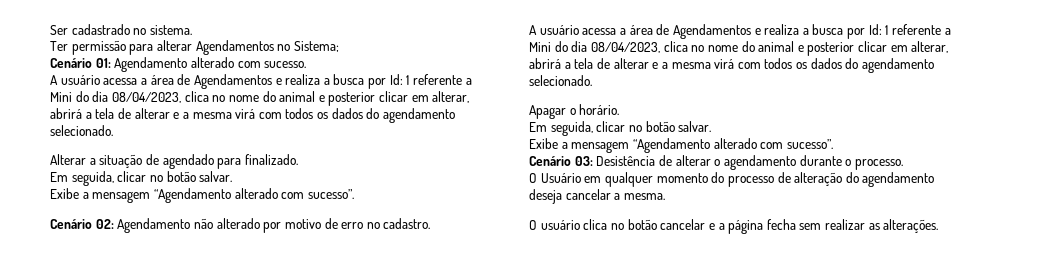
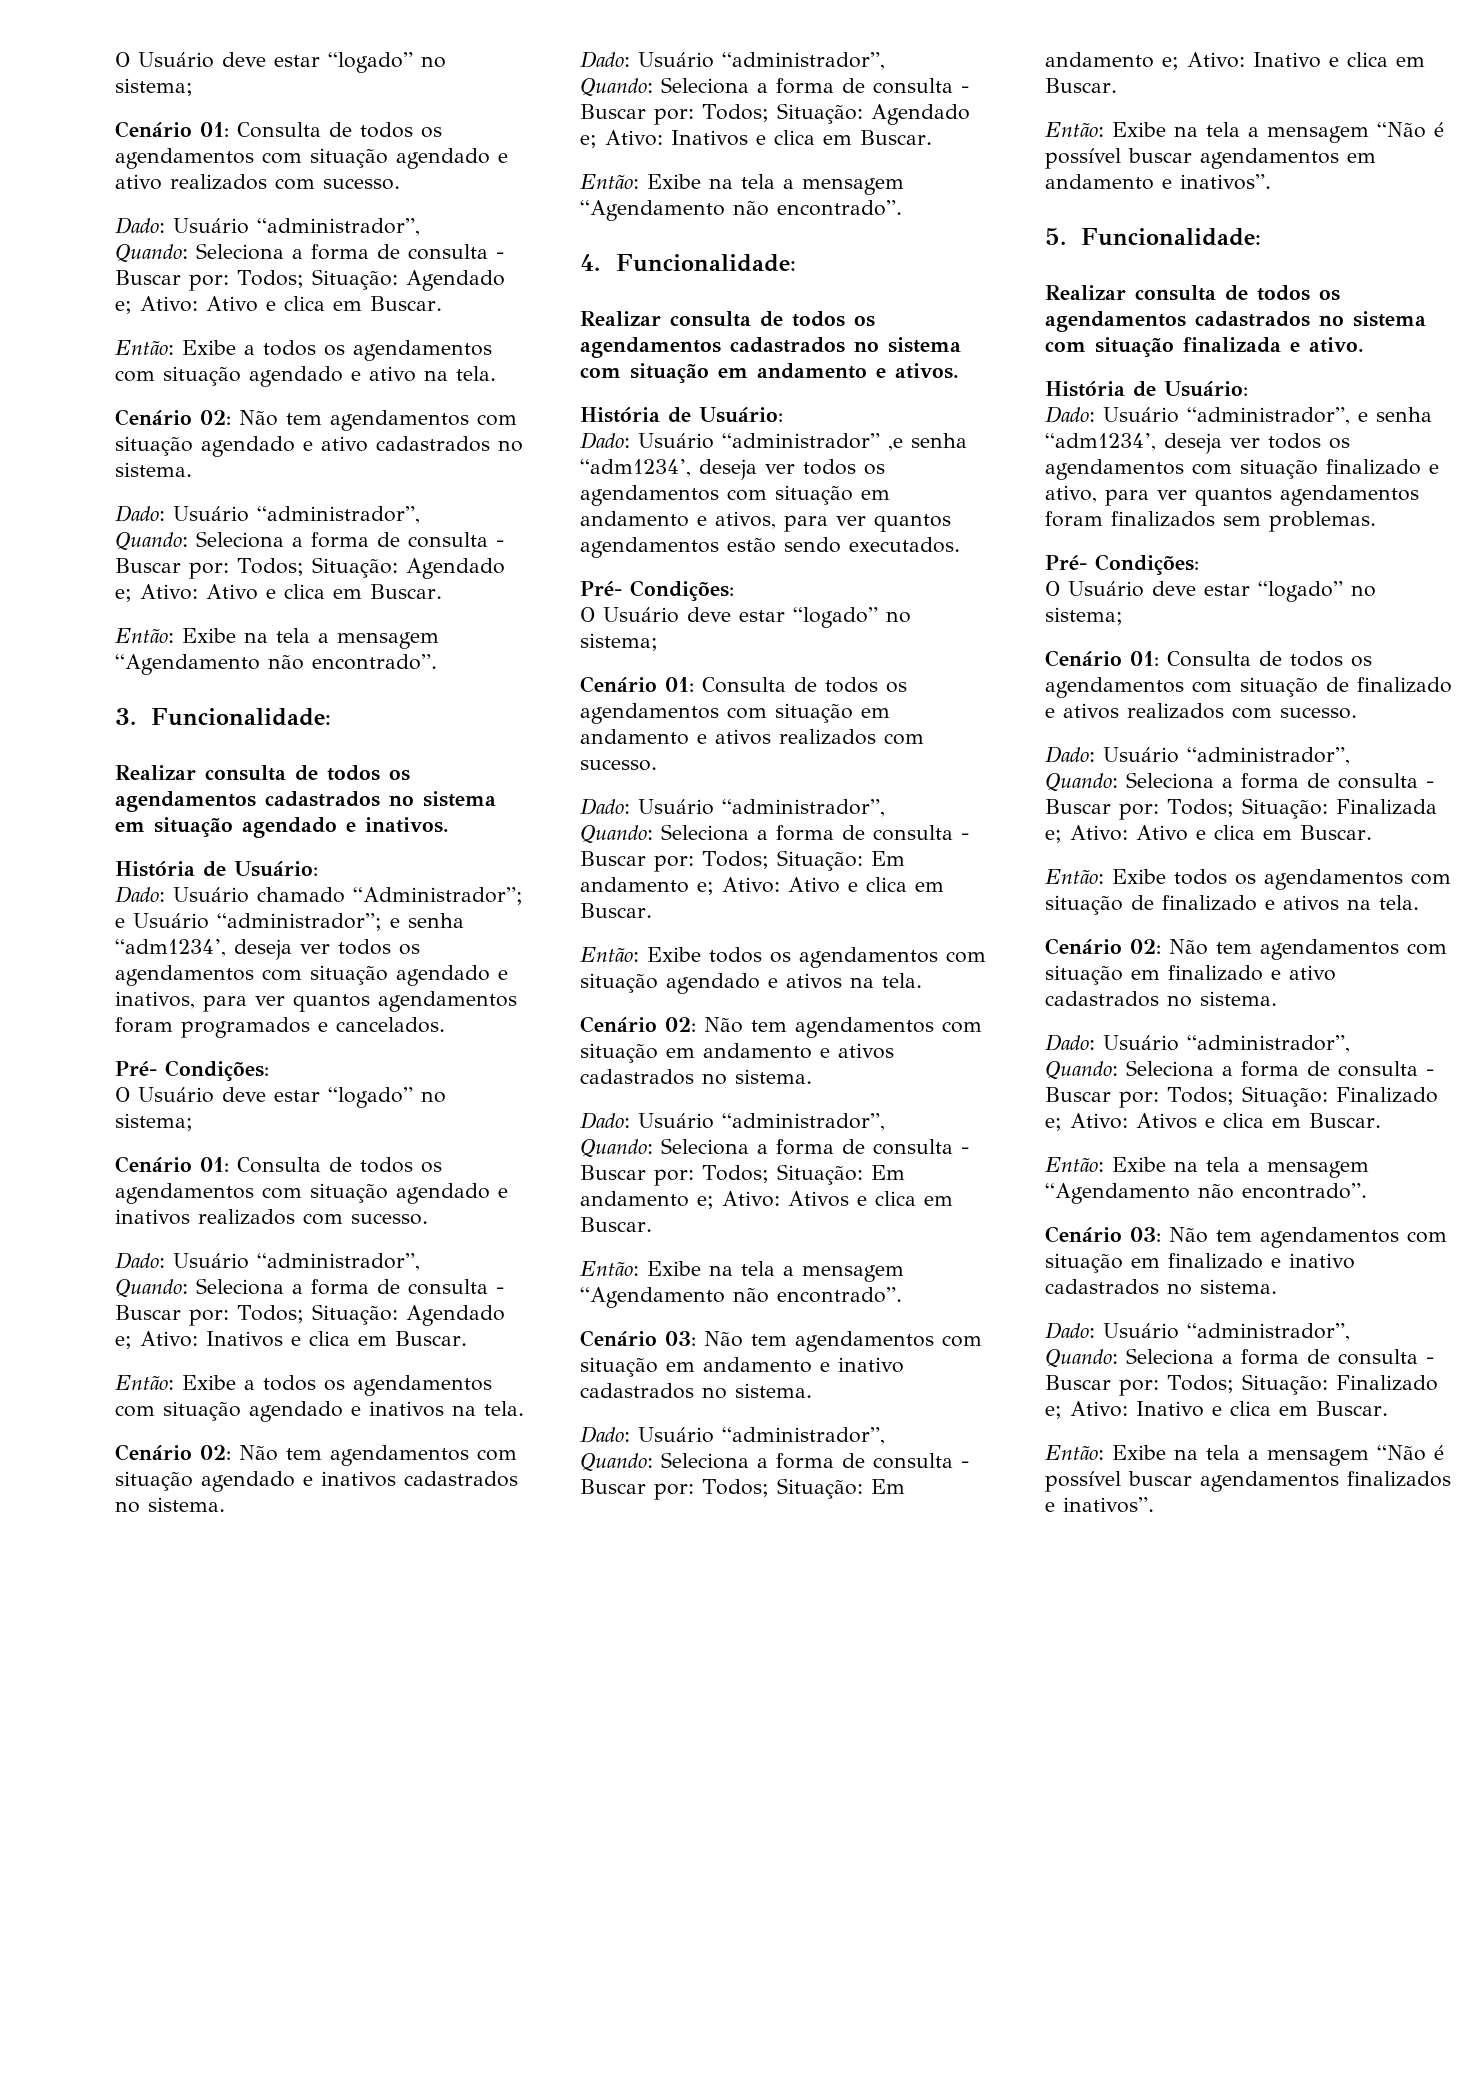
[50,24,192,35] [50,40,339,55] [50,57,307,72] [50,74,472,89] [50,91,470,106] [50,108,456,123] [50,125,113,136] [50,154,298,169] [50,171,233,186] [50,188,354,203] [50,218,431,233] [529,24,951,39] [529,41,949,56] [529,58,935,73] [529,75,592,86] [529,104,620,119] [529,121,712,136] [529,138,833,153] [529,155,903,170] [529,172,935,187] [529,189,665,204] [529,219,939,234] Ser cadastrado no sistema. // Ter permissão para alterar Agendamentos no Sistema; // Cenário 01: Agendamento alterado com sucesso. // A usuário acessa a área de Agendamentos e realiza a busca por Id: 1 referente a Mini do dia 08/04/2023, clica no nome do animal e posterior clicar em alterar, abrirá a tela de alterar e a mesma virá com todos os dados do agendamento selecionado. // Alterar a situação de agendado para finalizado. // Em seguida, clicar no botão salvar. // Exibe a mensagem “Agendamento alterado com sucesso”. // Cenário 02: Agendamento não alterado por motivo de erro no cadastro. // A usuário acessa a área de Agendamentos e realiza a busca por Id: 1 referente a Mini do dia 08/04/2023, clica no nome do animal e posterior clicar em alterar, abrirá a tela de alterar e a mesma virá com todos os dados do agendamento selecionado. // Apagar o horário. // Em seguida, clicar no botão salvar. // Exibe a mensagem “Agendamento alterado com sucesso”. // Cenário 03: Desistência de alterar o agendamento durante o processo. // O Usuário em qualquer momento do processo de alteração do agendamento deseja cancelar a mesma. // O usuário clica no botão cancelar e a página fecha sem realizar as alterações. -> [115,52,446,73] [115,78,193,96] [115,121,442,138] [115,148,508,169] [115,174,400,190] [115,217,420,236] [115,243,504,263] [115,269,505,291] [115,296,442,314] [115,340,492,361] [115,366,496,387] [115,409,517,431] [115,436,523,457] [115,462,192,477] [115,505,420,524] [115,531,504,551] [115,557,505,579] [115,584,442,602] [115,628,439,649] [115,654,437,675] [115,708,331,726] [115,765,410,781] [115,791,496,812] [115,817,449,838] [115,861,318,877] [115,886,523,905] [115,913,464,931] [115,939,420,960] [115,965,508,986] [115,991,517,1012] [115,1017,445,1038] [115,1060,269,1081] [115,1087,446,1108] [115,1113,193,1131] [115,1156,442,1173] [115,1183,508,1204] [115,1209,428,1225] [115,1252,420,1271] [115,1278,504,1298] [115,1304,505,1326] [115,1331,467,1349] [115,1375,492,1396] [115,1401,524,1422] [115,1444,517,1466] [115,1471,518,1492] [115,1497,225,1513] [580,51,885,70] [580,77,969,97] [580,103,970,125] [580,130,932,148] [580,174,904,195] [580,200,902,221] [580,254,796,272] [580,311,875,327] [580,337,961,358] [580,363,959,383] [580,407,783,423] [580,432,967,451] [580,459,885,480] [580,485,890,506] [580,511,951,532] [580,537,960,558] [580,580,734,601] [580,607,911,628] [580,633,658,651] [580,676,907,693] [580,703,890,724] [580,729,924,745] [580,759,657,771] [580,798,885,817] [580,824,969,844] [580,850,905,872] [580,877,944,895] [580,903,652,918] [580,947,986,968] [580,973,922,994] [580,1016,982,1038] [580,1043,894,1063] [580,1069,812,1085] [580,1112,885,1131] [580,1138,969,1158] [580,1164,905,1186] [580,1191,953,1209] [580,1217,652,1232] [580,1261,904,1282] [580,1287,902,1308] [580,1330,982,1352] [580,1357,904,1377] [580,1383,812,1399] [580,1426,885,1445] [580,1452,969,1472] [580,1478,905,1500] [1045,52,1425,70] [1045,78,1117,93] [1045,122,1444,143] [1045,148,1376,169] [1045,174,1271,190] [1045,228,1261,246] [1045,285,1340,301] [1045,311,1426,332] [1045,337,1364,357] [1045,381,1248,397] [1045,406,1432,425] [1045,433,1350,454] [1045,459,1439,480] [1045,485,1419,506] [1045,511,1376,532] [1045,554,1199,575] [1045,581,1376,602] [1045,607,1123,625] [1045,650,1372,667] [1045,677,1452,698] [1045,703,1357,719] [1045,746,1350,765] [1045,772,1434,792] [1045,798,1437,820] [1045,825,1372,843] [1045,869,1451,890] [1045,895,1419,915] [1045,938,1447,960] [1045,965,1336,985] [1045,991,1277,1007] [1045,1034,1350,1053] [1045,1060,1434,1080] [1045,1086,1438,1108] [1045,1113,1381,1131] [1045,1157,1369,1178] [1045,1183,1367,1204] [1045,1226,1447,1248] [1045,1253,1355,1273] [1045,1279,1277,1295] [1045,1322,1350,1341] [1045,1348,1434,1368] [1045,1374,1438,1396] [1045,1401,1388,1419] [1045,1445,1444,1466] [1045,1471,1451,1492] [1045,1497,1154,1513] O Usuário deve estar “logado” no sistema; // Cenário 01: Consulta de todos os agendamentos com situação agendado e ativo realizados com sucesso. // Dado: Usuário “administrador”, // Quando: Seleciona a forma de consulta - Buscar por: Todos; Situação: Agendado e; Ativo: Ativo e clica em Buscar. // Então: Exibe a todos os agendamentos com situação agendado e ativo na tela. // Cenário 02: Não tem agendamentos com situação agendado e ativo cadastrados no sistema. // Dado: Usuário “administrador”, // Quando: Seleciona a forma de consulta - Buscar por: Todos; Situação: Agendado e; Ativo: Ativo e clica em Buscar. // Então: Exibe na tela a mensagem “Agendamento não encontrado”. // 3. Funcionalidade: // Realizar consulta de todos os agendamentos cadastrados no sistema em situação agendado e inativos. // História de Usuário: // Dado: Usuário chamado “Administrador”; e Usuário “administrador”; e senha “adm1234’, deseja ver todos os agendamentos com situação agendado e inativos, para ver quantos agendamentos foram programados e cancelados. // Pré- Condições: // O Usuário deve estar “logado” no sistema; // Cenário 01: Consulta de todos os agendamentos com situação agendado e inativos realizados com sucesso. // Dado: Usuário “administrador”, // Quando: Seleciona a forma de consulta - Buscar por: Todos; Situação: Agendado e; Ativo: Inativos e clica em Buscar. // Então: Exibe a todos os agendamentos com situação agendado e inativos na tela. // Cenário 02: Não tem agendamentos com situação agendado e inativos cadastrados no sistema. // Dado: Usuário “administrador”, // Quando: Seleciona a forma de consulta - Buscar por: Todos; Situação: Agendado e; Ativo: Inativos e clica em Buscar. // Então: Exibe na tela a mensagem “Agendamento não encontrado”. // 4. Funcionalidade: // Realizar consulta de todos os agendamentos cadastrados no sistema com situação em andamento e ativos. // História de Usuário: // Dado: Usuário “administrador” ,e senha “adm1234’, deseja ver todos os agendamentos com situação em andamento e ativos, para ver quantos agendamentos estão sendo executados. // Pré- Condições: // O Usuário deve estar “logado” no sistema; // Cenário 01: Consulta de todos os agendamentos com situação em andamento e ativos realizados com sucesso. // Dado: Usuário “administrador”, // Quando: Seleciona a forma de consulta - Buscar por: Todos; Situação: Em andamento e; Ativo: Ativo e clica em Buscar. // Então: Exibe todos os agendamentos com situação agendado e ativos na tela. // Cenário 02: Não tem agendamentos com situação em andamento e ativos cadastrados no sistema. // Dado: Usuário “administrador”, // Quando: Seleciona a forma de consulta - Buscar por: Todos; Situação: Em andamento e; Ativo: Ativos e clica em Buscar. // Então: Exibe na tela a mensagem “Agendamento não encontrado”. // Cenário 03: Não tem agendamentos com situação em andamento e inativo cadastrados no sistema. // Dado: Usuário “administrador”, // Quando: Seleciona a forma de consulta - Buscar por: Todos; Situação: Em andamento e; Ativo: Inativo e clica em Buscar. // Então: Exibe na tela a mensagem “Não é possível buscar agendamentos em andamento e inativos”. // 5. Funcionalidade: // Realizar consulta de todos os agendamentos cadastrados no sistema com situação finalizada e ativo. // História de Usuário: // Dado: Usuário “administrador”, e senha “adm1234’, deseja ver todos os agendamentos com situação finalizado e ativo, para ver quantos agendamentos foram finalizados sem problemas. // Pré- Condições: // O Usuário deve estar “logado” no sistema; // Cenário 01: Consulta de todos os agendamentos com situação de finalizado e ativos realizados com sucesso. // Dado: Usuário “administrador”, // Quando: Seleciona a forma de consulta - Buscar por: Todos; Situação: Finalizada e; Ativo: Ativo e clica em Buscar. // Então: Exibe todos os agendamentos com situação de finalizado e ativos na tela. // Cenário 02: Não tem agendamentos com situação em finalizado e ativo cadastrados no sistema. // Dado: Usuário “administrador”, // Quando: Seleciona a forma de consulta - Buscar por: Todos; Situação: Finalizado e; Ativo: Ativos e clica em Buscar. // Então: Exibe na tela a mensagem “Agendamento não encontrado”. // Cenário 03: Não tem agendamentos com situação em finalizado e inativo cadastrados no sistema. // Dado: Usuário “administrador”, // Quando: Seleciona a forma de consulta - Buscar por: Todos; Situação: Finalizado e; Ativo: Inativo e clica em Buscar. // Então: Exibe na tela a mensagem “Não é possível buscar agendamentos finalizados e inativos”.

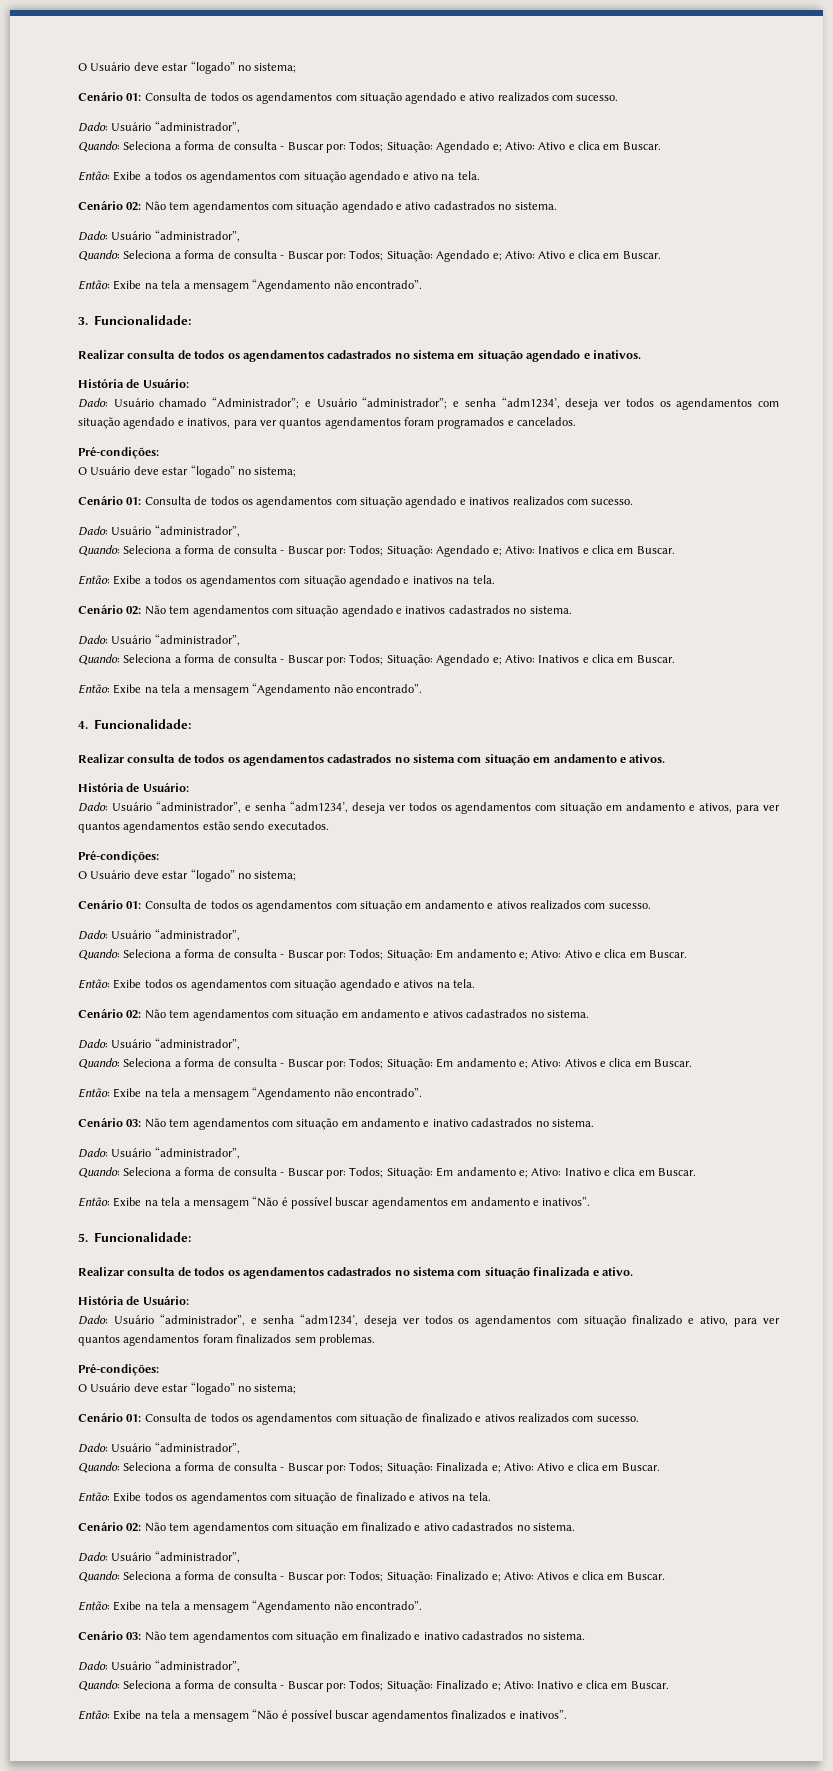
[115,1060,269,1081] Pré- Condições: -> [78,447,159,459] Pré-condições:
[722,433,903,451] “administrador” ,e -> [155,801,251,813] “administrador”, e
[580,580,734,601] Pré- Condições: -> [78,851,159,863] Pré-condições:
[1045,554,1199,575] Pré- Condições: -> [78,1364,159,1376] Pré-condições:

